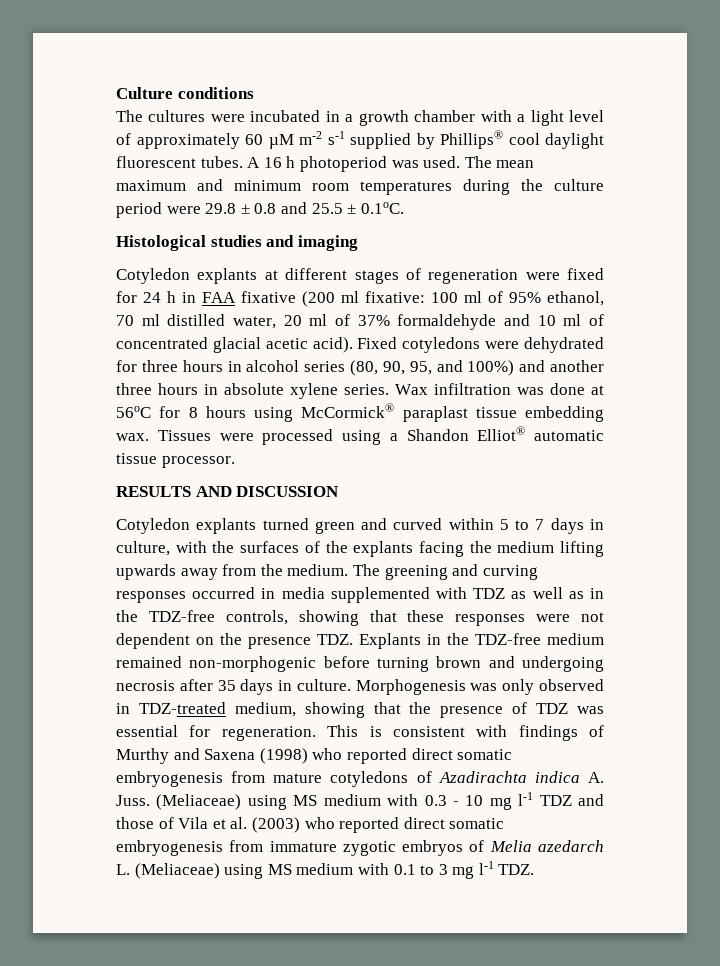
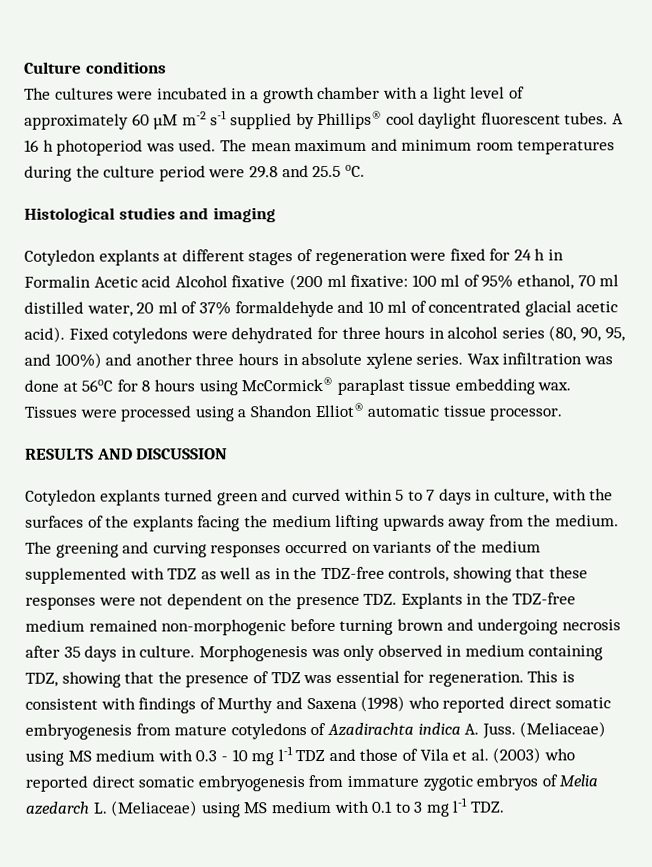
[240,202,404,214] ± 0.8 and 25.5 ± 0.1oC. -> [281,164,365,178] and 25.5 oC.
[202,292,236,303] FAA -> [24,275,228,288] Formalin Acetic acid Alcohol
[261,587,325,599] in media -> [351,540,541,553] on variants of the medium
[138,702,296,717] TDZ-treated medium, -> [464,644,604,661] [25,672,58,687] medium containing TDZ,

